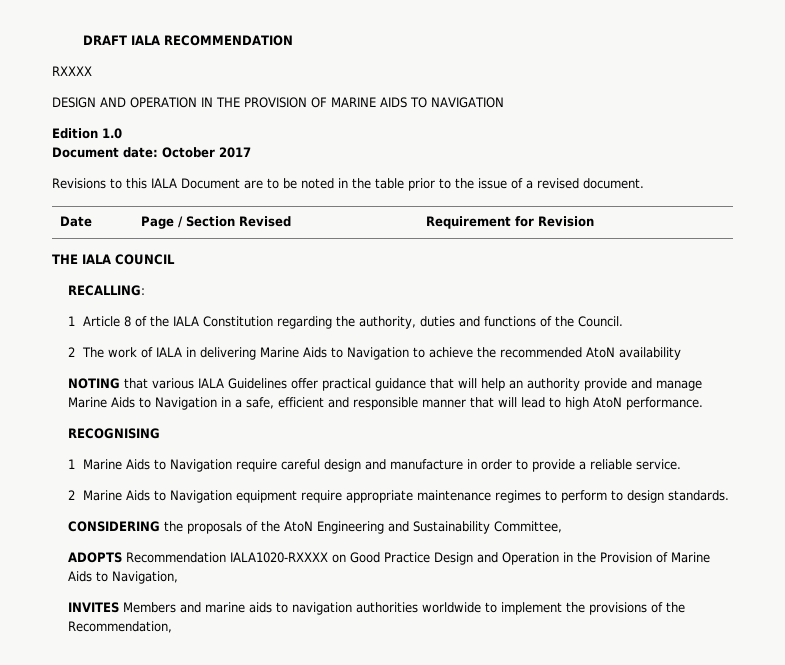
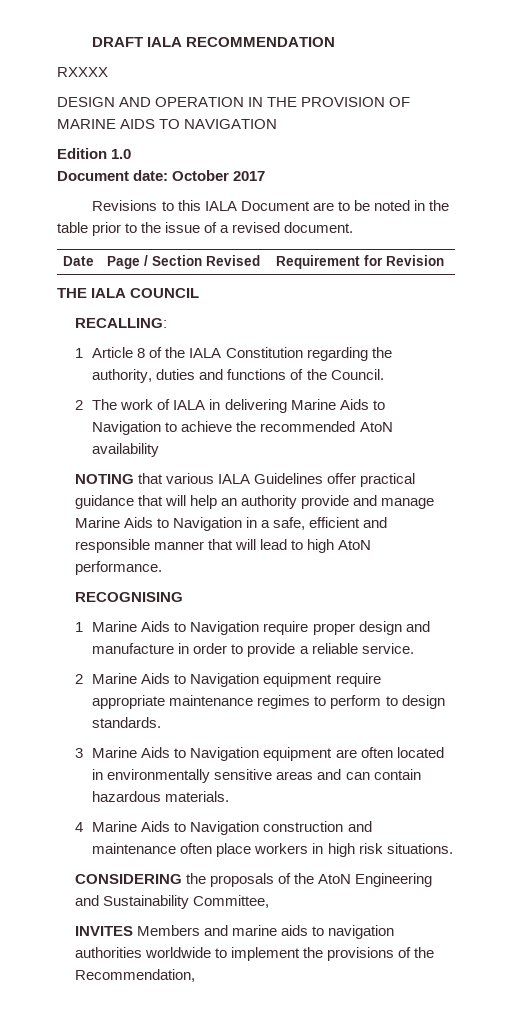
[281,459,321,470] careful -> [312,623,355,635] proper
(730, 495) none -> [74,747,444,761] [92,769,421,783] [92,791,230,802] [74,821,372,835] [92,843,453,857] // 3 Marine Aids to Navigation equipment are often located in environmentally sensitive areas and can contain hazardous materials. // 4 Marine Aids to Navigation construction and maintenance often place workers in high risk situations.
[67,552,710,565] [67,571,178,584] // ADOPTS Recommendation IALA1020-RXXXX on Good Practice Design and Operation in the Provision of Marine Aids to Navigation, -> (269, 901) none

